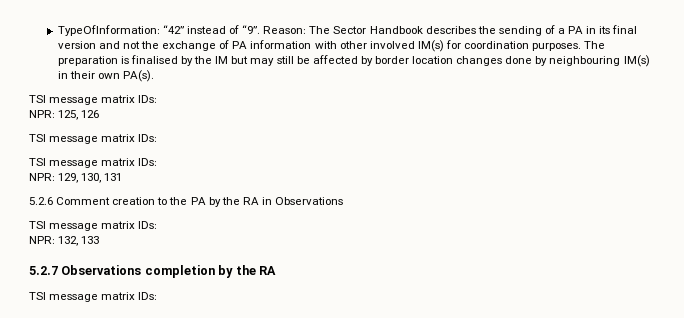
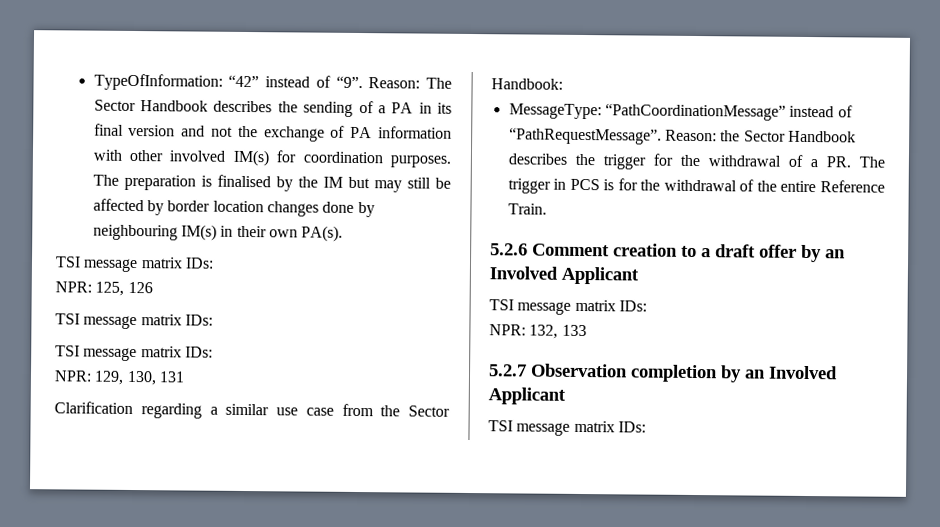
[29,197,344,207] 5.2.6 Comment creation to the PA by the RA in Observations -> [54,401,450,419] [491,78,563,90] [508,103,853,121] [508,127,856,145] [507,153,885,170] [507,178,885,194] [507,203,547,215] [490,243,846,263] [489,266,639,285] Clarification regarding a similar use case from the Sector Handbook: // MessageType: “PathCoordinationMessage” instead of “PathRequestMessage”. Reason: the Sector Handbook describes the trigger for the withdrawal of a PR. The trigger in PCS is for the withdrawal of the entire Reference Train. // 5.2.6 Comment creation to a draft offer by an Involved Applicant
[61,265,142,275] Observations -> [530,363,628,378] Observation
[235,265,276,275] the RA -> [744,365,838,380] [488,387,566,405] an Involved Applicant

